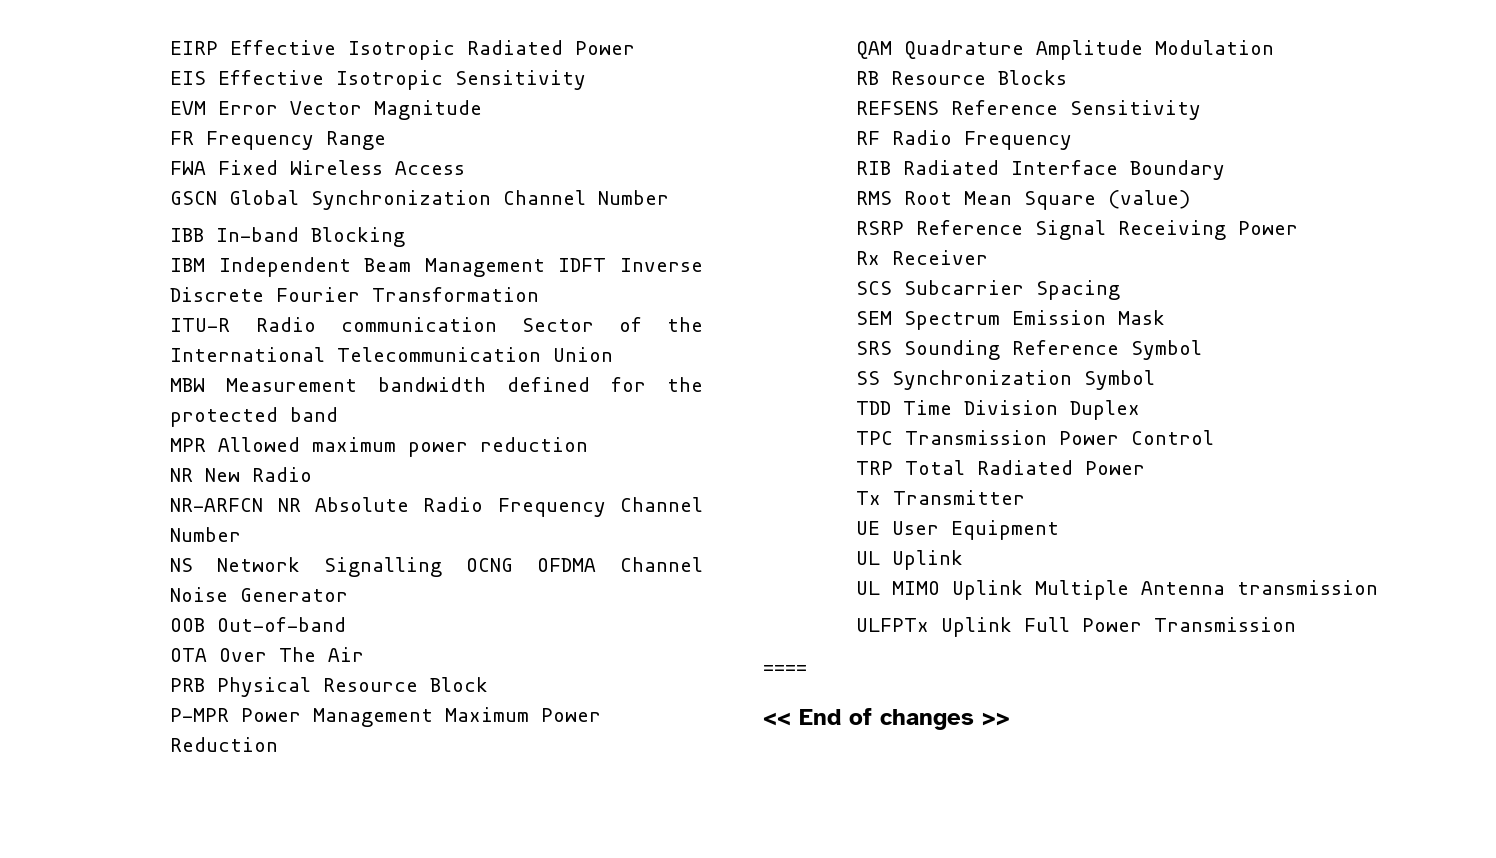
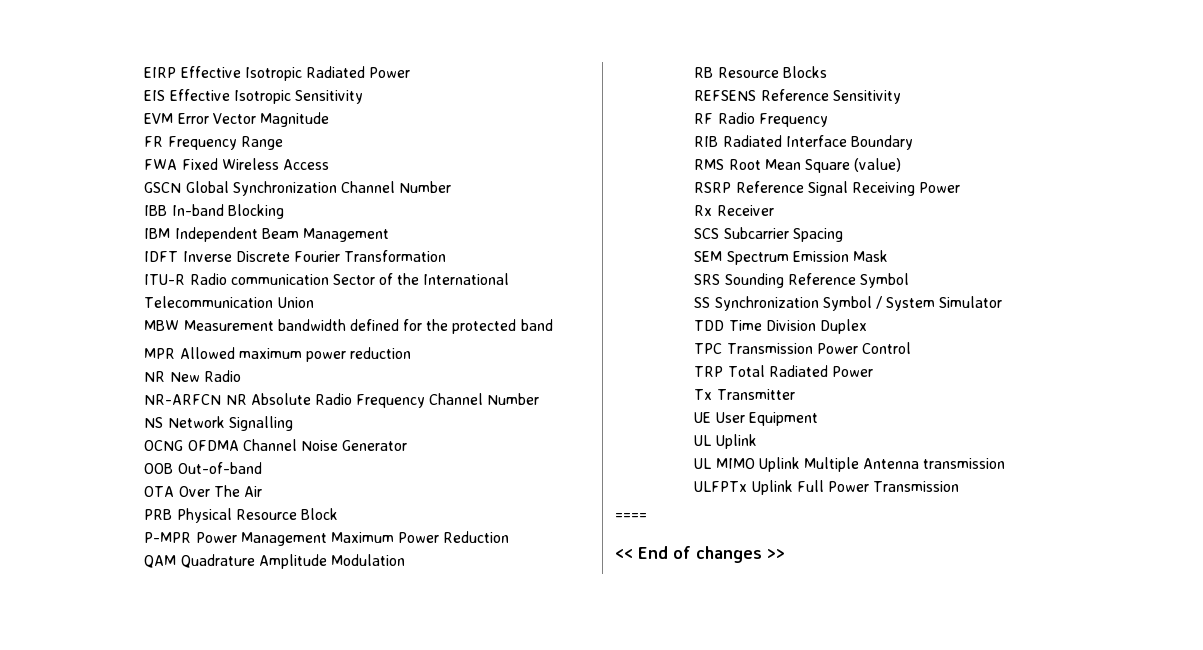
(545, 267) none -> (389, 235) //
(443, 567) none -> (293, 423) //
(1156, 380) none -> [875,296,1003,311] / System Simulator

